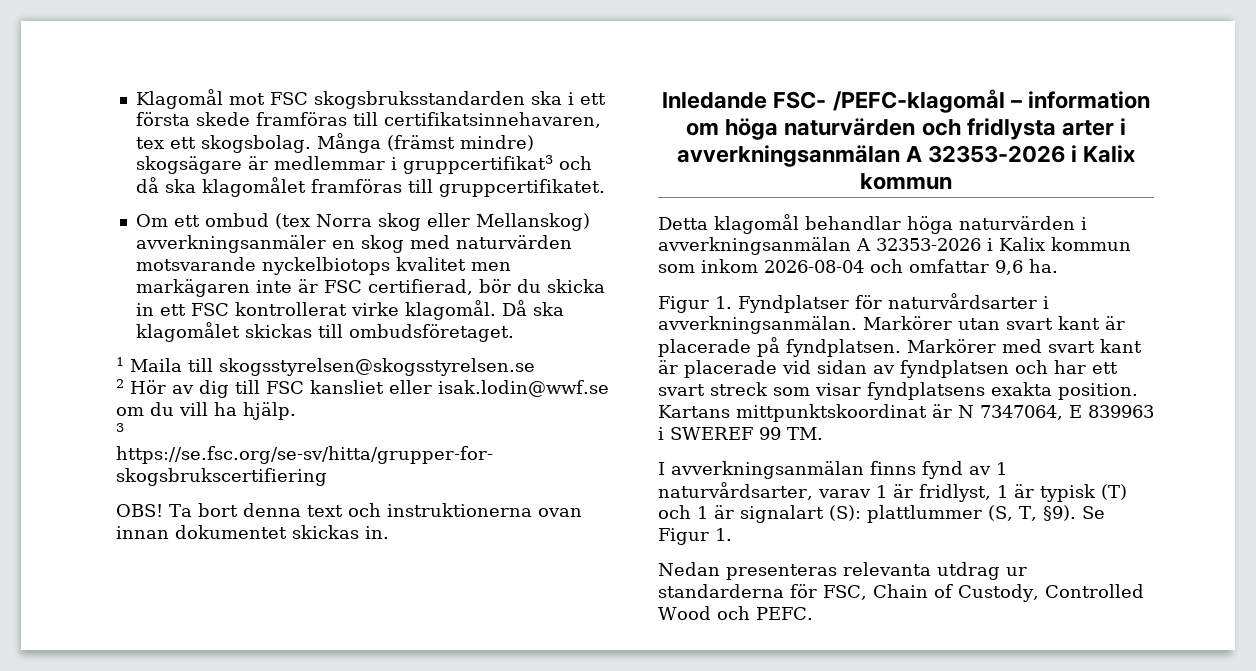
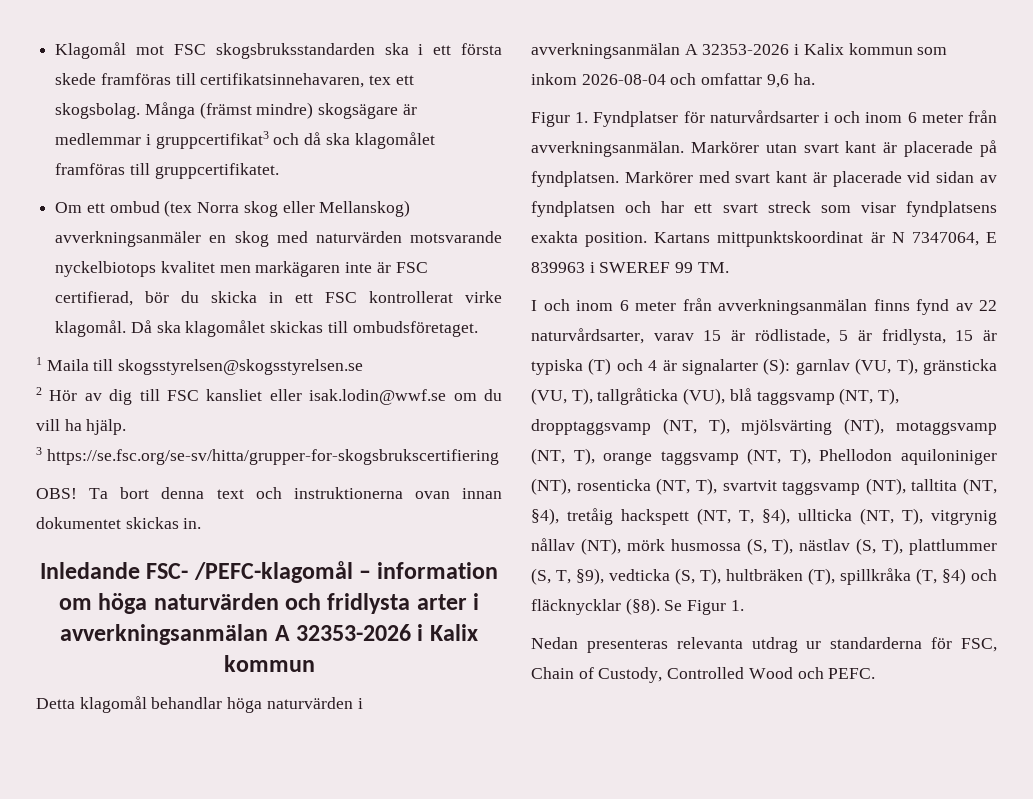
(1049, 302) none -> [834,110,997,123] och inom 6 meter från
(665, 468) none -> [543,298,712,311] och inom 6 meter från
[996,462,1007,475] 1 -> [979,300,997,311] 22
[875,484,1127,502] [658,505,1076,523] 1 är fridlyst, 1 är typisk (T) och 1 är signalart (S): plattlummer (S, T, §9). -> [703,329,997,345] [531,358,997,375] [531,388,900,405] [531,418,997,435] [531,448,997,465] [531,478,997,495] [531,508,997,525] [531,538,998,555] [531,568,997,585] [531,598,660,615] 15 är rödlistade, 5 är fridlysta, 15 är typiska (T) och 4 är signalarter (S): garnlav (VU, T), gränsticka (VU, T), tallgråticka (VU), blå taggsvamp (NT, T), dropptaggsvamp (NT, T), mjölsvärting (NT), motaggsvamp (NT, T), orange taggsvamp (NT, T), Phellodon aquiloniniger (NT), rosenticka (NT, T), svartvit taggsvamp (NT), talltita (NT, §4), tretåig hackspett (NT, T, §4), ullticka (NT, T), vitgrynig nållav (NT), mörk husmossa (S, T), nästlav (S, T), plattlummer (S, T, §9), vedticka (S, T), hultbräken (T), spillkråka (T, §4) och fläcknycklar (§8).

